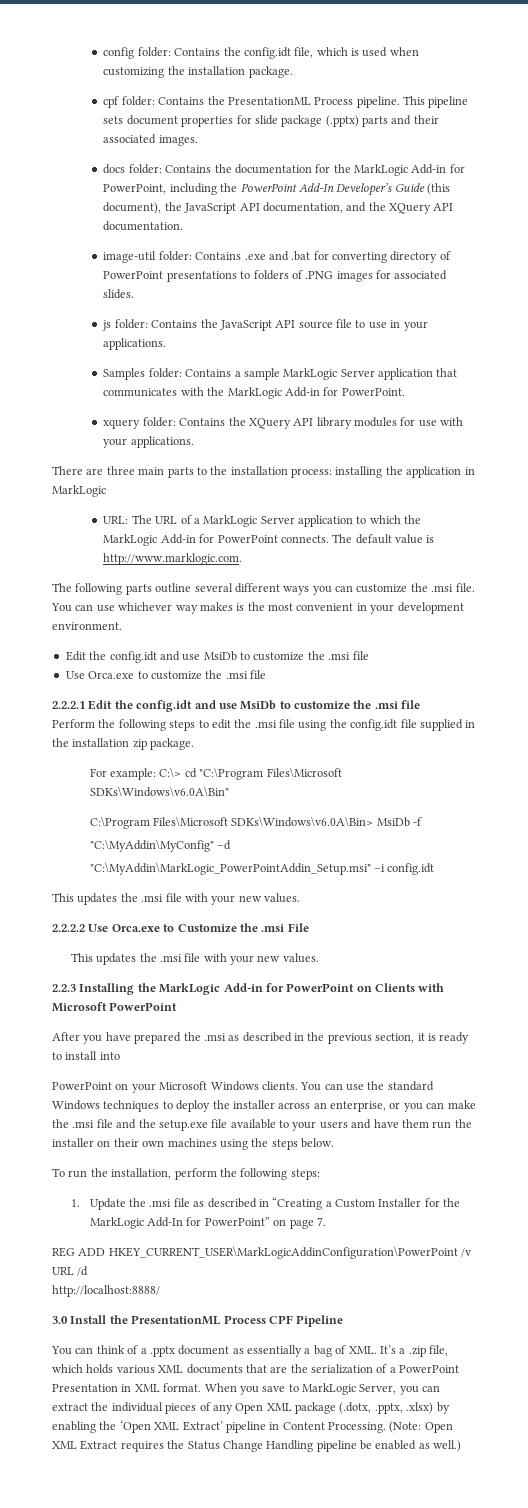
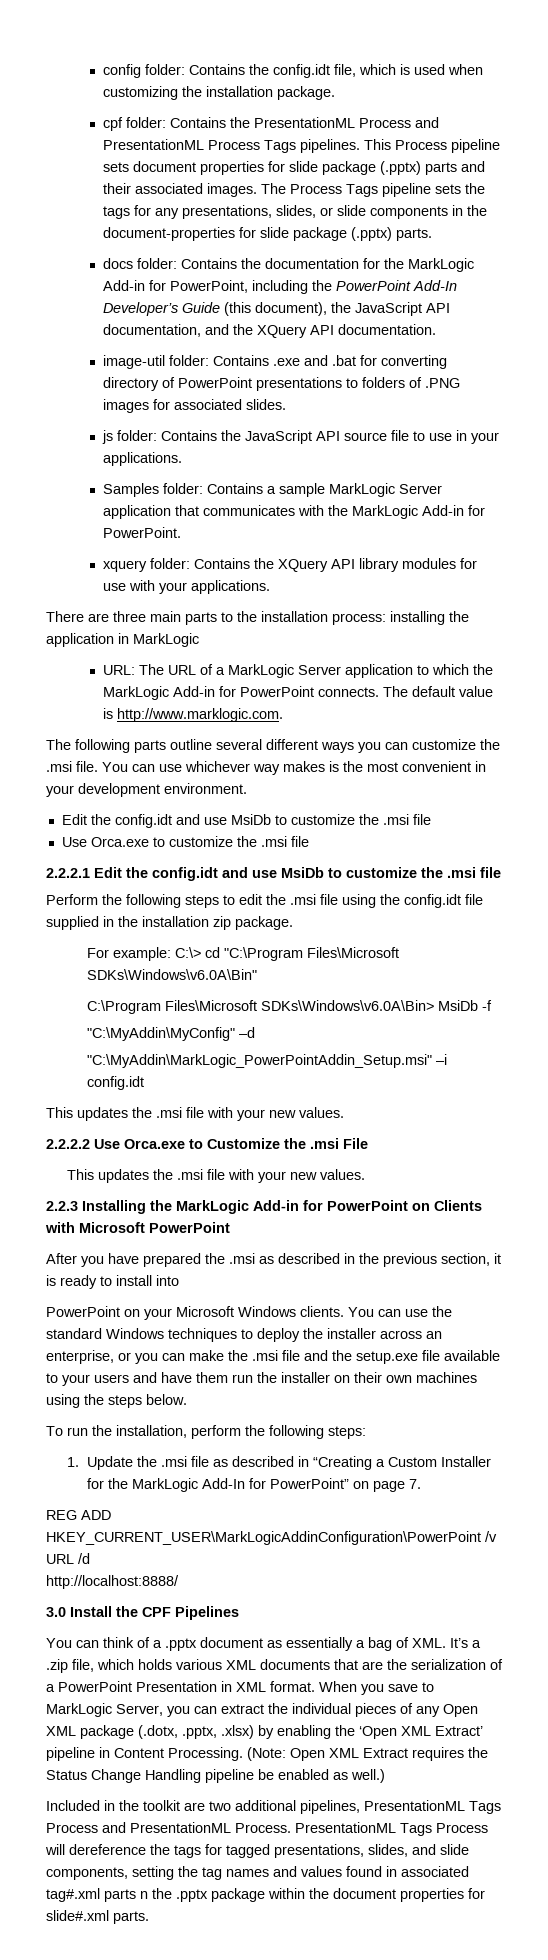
[356,96,426,108] pipeline. This -> [415,117,440,128] [103,139,448,153] and PresentationML Process Tags pipelines. This Process
(198, 140) none -> [261,183,486,197] [103,205,488,219] [103,227,433,241] The Process Tags pipeline sets the tags for any presentations, slides, or slide components in the document-properties for slide package (.pptx) parts.
[131,1315,344,1327] PresentationML Process CPF Pipeline -> [142,1606,239,1620] CPF Pipelines
(462, 1446) none -> [46,1800,501,1814] [46,1822,488,1836] [45,1844,469,1858] [46,1866,469,1880] [46,1888,485,1902] [46,1910,149,1924] // Included in the toolkit are two additional pipelines, PresentationML Tags Process and PresentationML Process. PresentationML Tags Process will dereference the tags for tagged presentations, slides, and slide components, setting the tag names and values found in associated tag#.xml parts n the .pptx package within the document properties for slide#.xml parts.

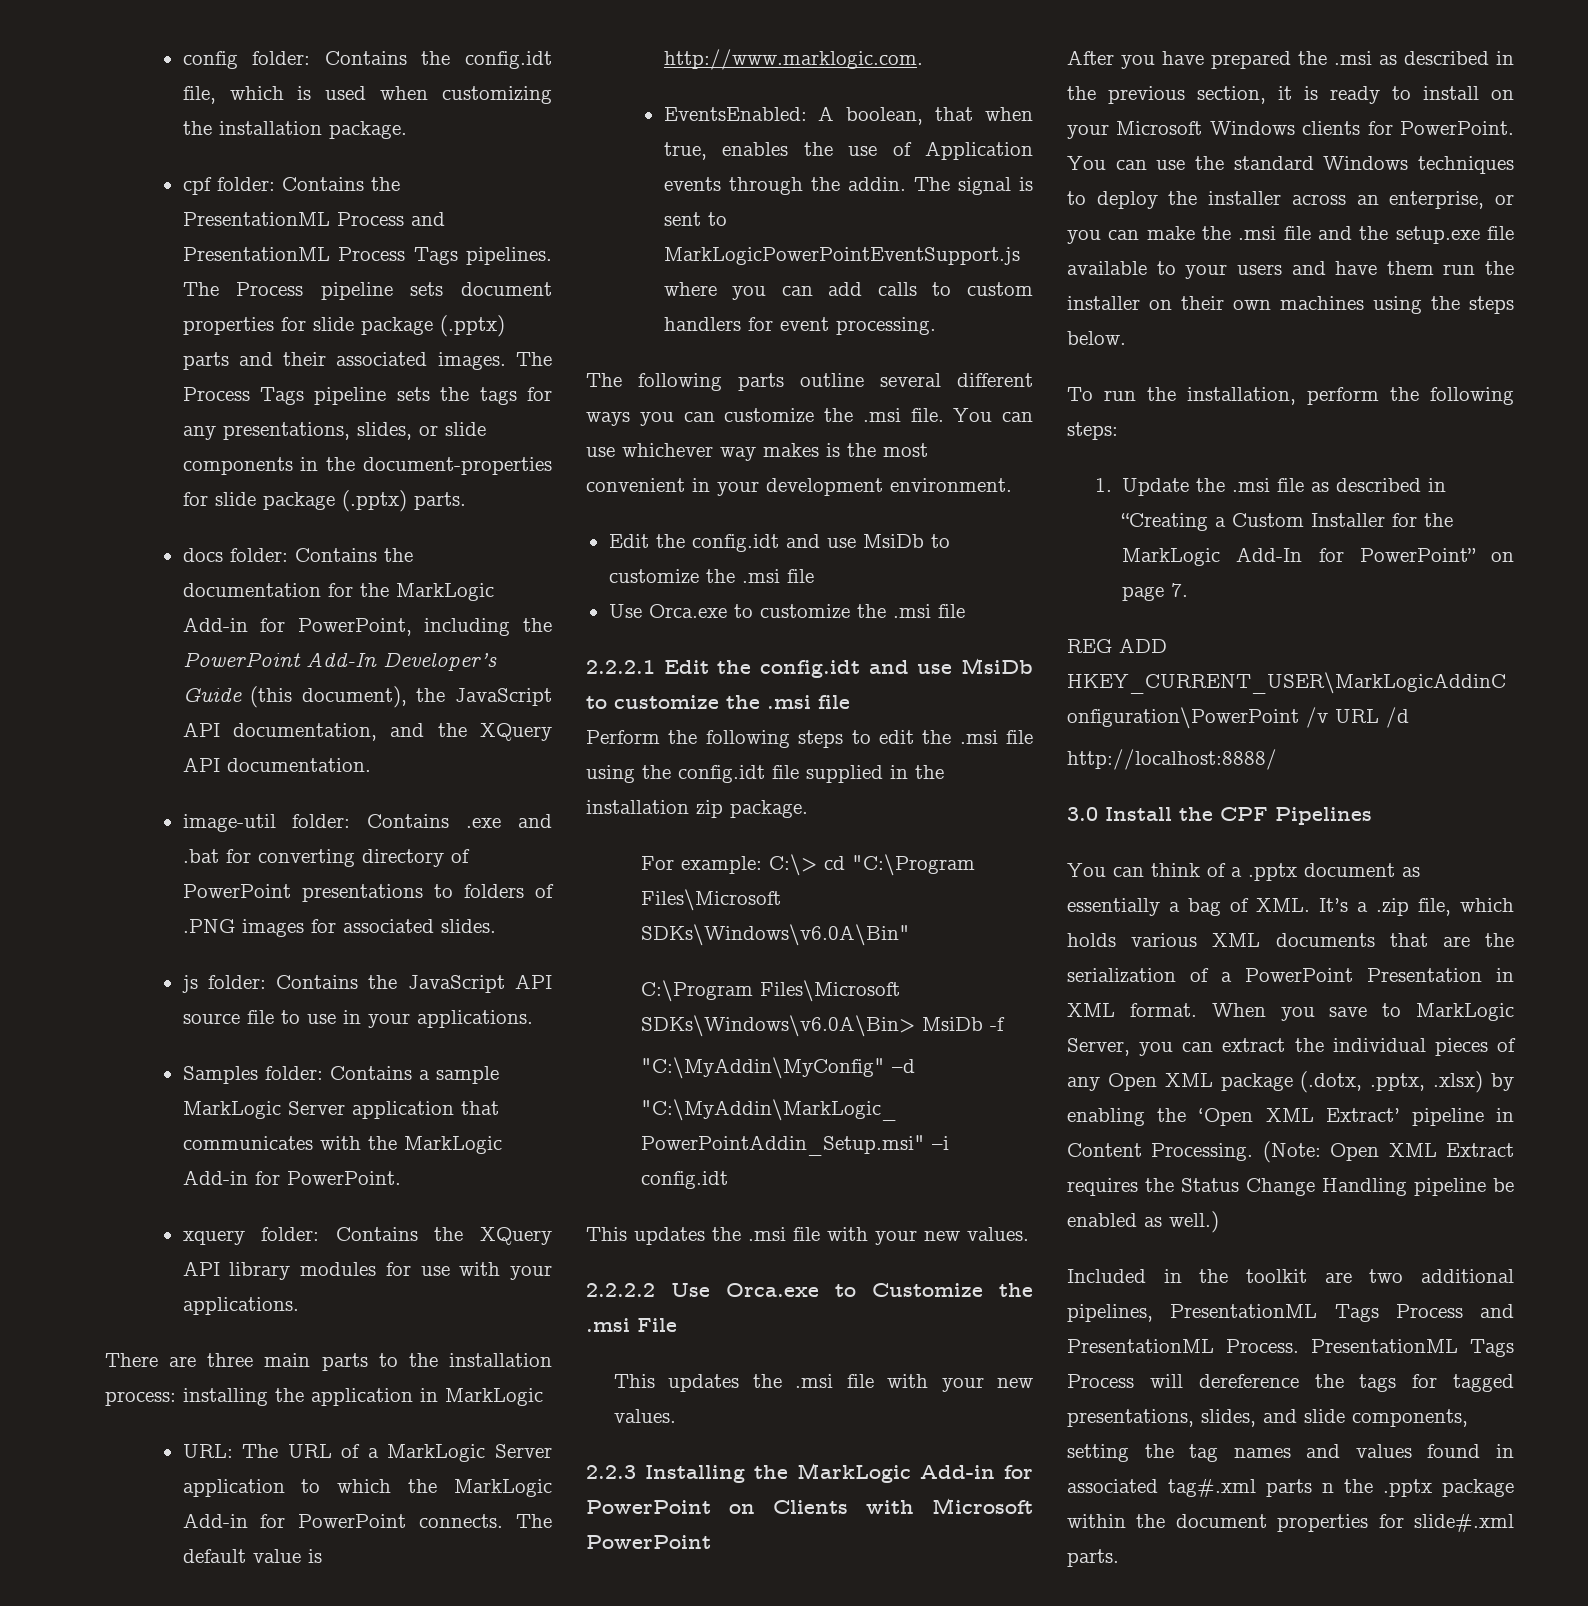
[364,139,392,150] This -> [182,282,219,296] The
(284, 715) none -> [663,106,1033,125] [663,141,1033,160] [663,177,1033,195] [663,212,727,226] [663,247,1020,265] [663,282,1033,300] [663,317,936,335] // EventsEnabled: A boolean, that when true, enables the use of Application events through the addin. The signal is sent to MarkLogicPowerPointEventSupport.js where you can add calls to custom handlers for event processing.
[156,1275,179,1286] [46,1306,120,1317] into // PowerPoint -> (1479, 93) none
[300,1306,344,1317] clients. -> [1302,121,1514,135] clients for PowerPoint.

